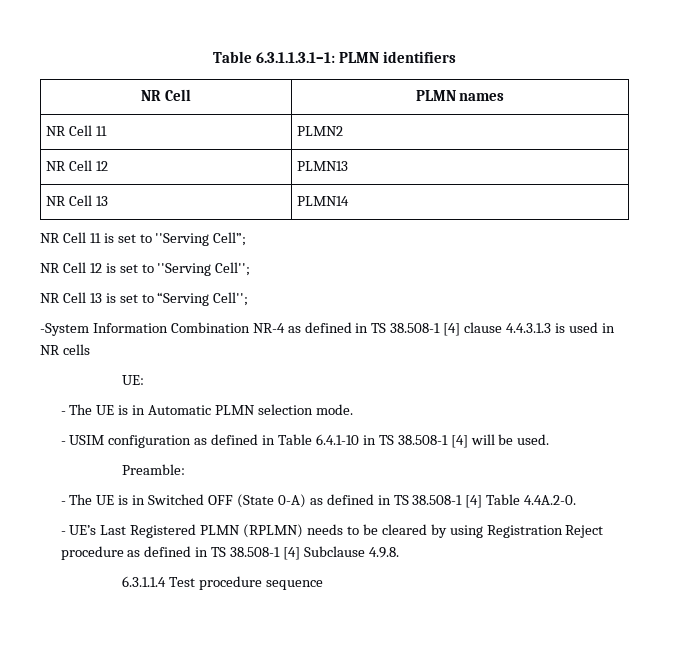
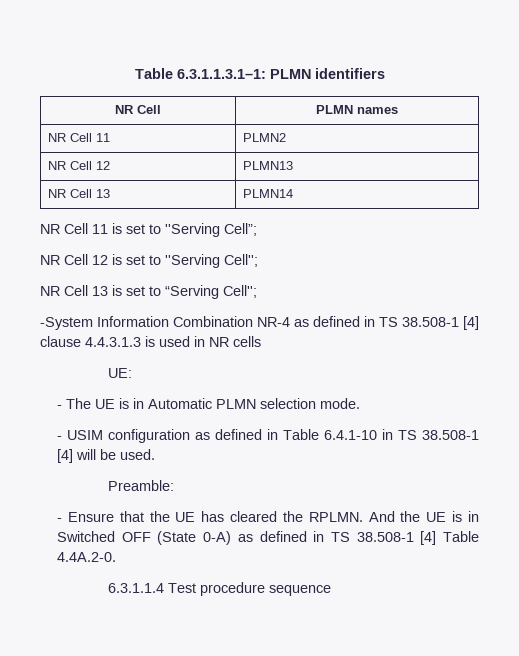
[69,494,93,505] The -> [67,511,421,522] Ensure that the UE has cleared the RPLMN. And the
[60,524,604,538] [60,546,399,560] // - UE’s Last Registered PLMN (RPLMN) needs to be cleared by using Registration Reject procedure as defined in TS 38.508-1 [4] Subclause 4.9.8. -> (117, 557) none

